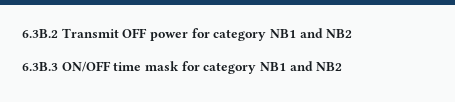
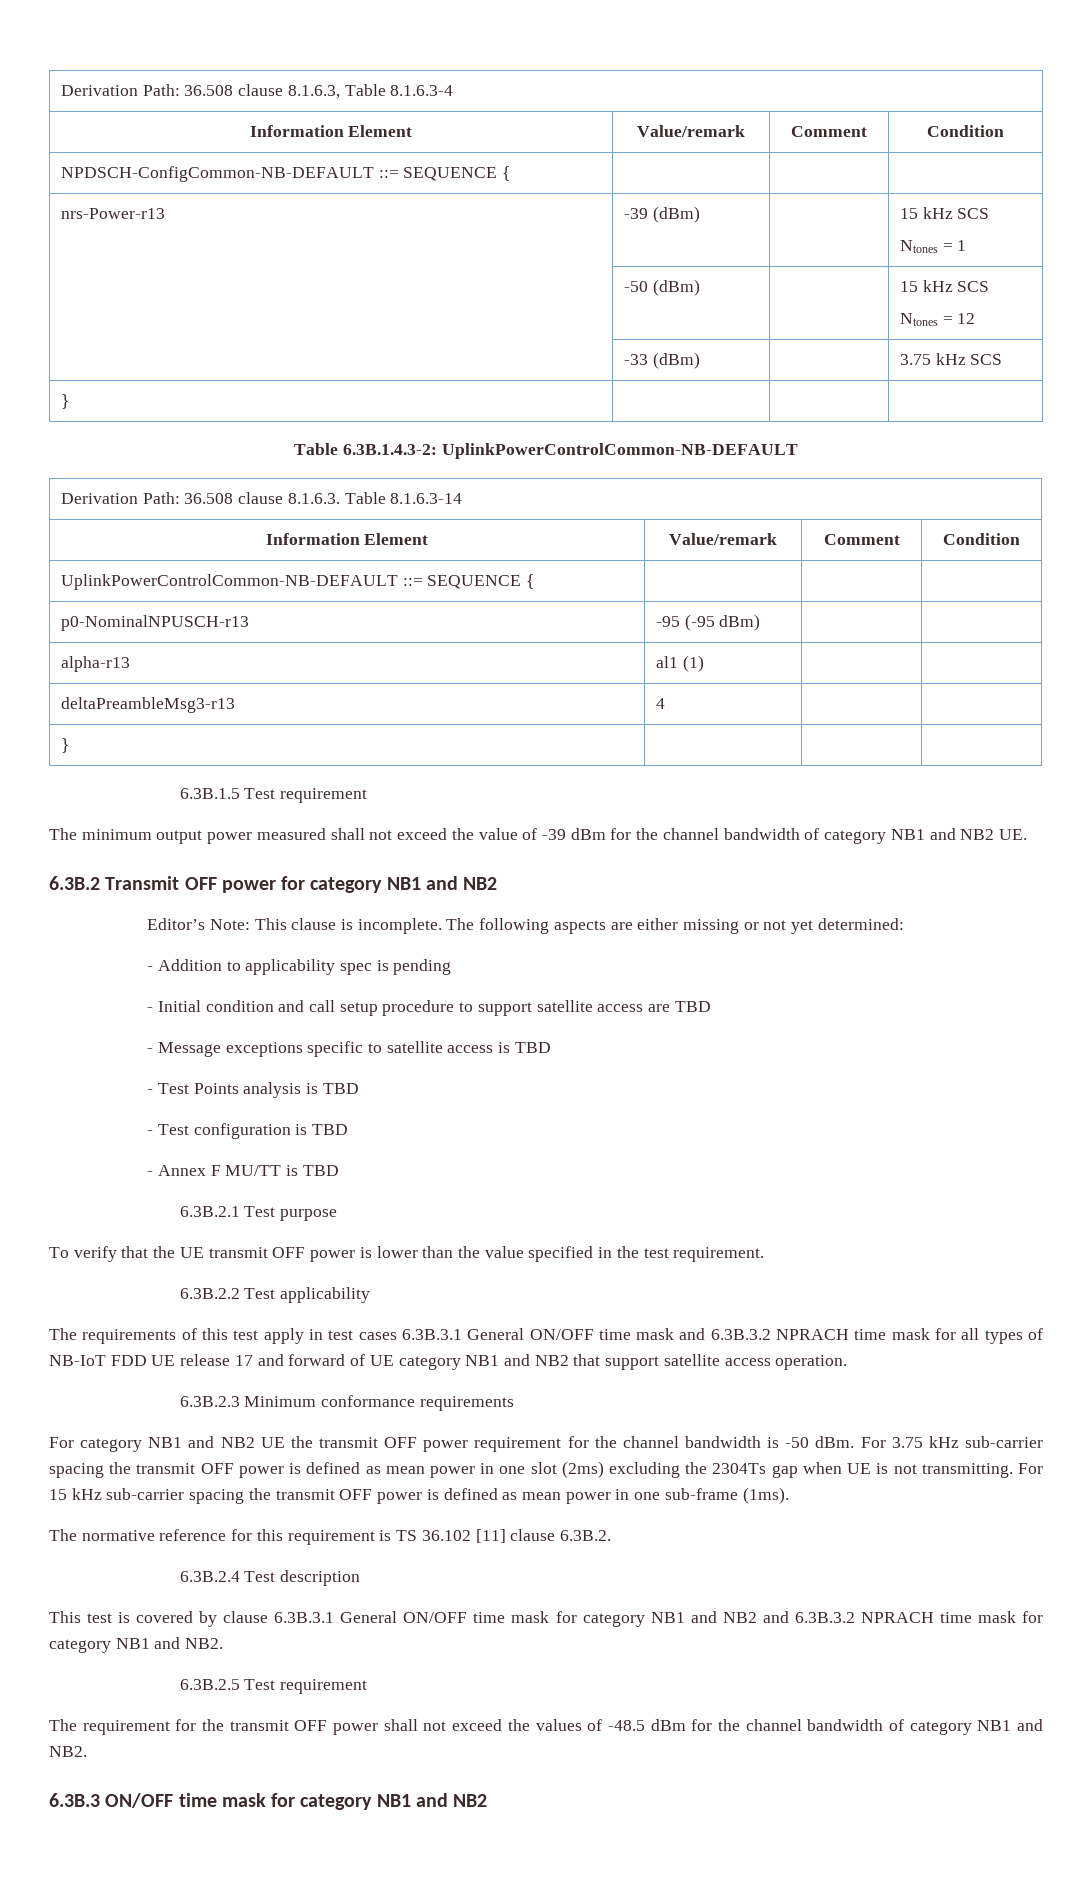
(22, 33) none -> [60,84,454,99] [249,125,413,137] [637,125,745,137] [791,126,867,137] [927,125,1004,137] [60,166,511,182] [60,208,165,219] [623,206,700,223] [899,207,990,219] [899,240,967,253] [623,279,700,296] [899,280,990,292] [899,313,976,326] [623,352,700,369] [899,353,1003,365] [60,394,69,409] [294,443,798,459] [60,492,463,504] [265,533,429,545] [669,533,777,545] [823,534,900,545] [943,533,1020,545] [60,574,535,590] [60,615,249,631] [655,614,761,631] [60,656,130,672] [655,655,704,672] [60,697,235,713] [655,698,665,709] [60,738,69,753] [179,788,368,803] [49,828,1027,844] Derivation Path: 36.508 clause 8.1.6.3, Table 8.1.6.3-4 // Information Element | Value/remark | Comment | Condition // NPDSCH-ConfigCommon-NB-DEFAULT ::= SEQUENCE { | | | // nrs-Power-r13 | -39 (dBm) | | 15 kHz SCS // Ntones = 1 // | -50 (dBm) | | 15 kHz SCS // Ntones = 12 // | -33 (dBm) | | 3.75 kHz SCS // } | | | // Table 6.3B.1.4.3-2: UplinkPowerControlCommon-NB-DEFAULT // Derivation Path: 36.508 clause 8.1.6.3. Table 8.1.6.3-14 // Information Element | Value/remark | Comment | Condition // UplinkPowerControlCommon-NB-DEFAULT ::= SEQUENCE { | | | // p0-NominalNPUSCH-r13 | -95 (-95 dBm) | | // alpha-r13 | al1 (1) | | // deltaPreambleMsg3-r13 | 4 | | // } | | | // 6.3B.1.5 Test requirement // The minimum output power measured shall not exceed the value of -39 dBm for the channel bandwidth of category NB1 and NB2 UE. //
(353, 33) none -> [147,918,904,934] [147,959,452,975] [147,1000,711,1016] [147,1041,551,1057] [147,1082,359,1098] [147,1123,348,1139] [147,1165,339,1176] [179,1206,338,1221] [49,1246,765,1262] [179,1287,371,1303] [49,1328,1044,1344] [49,1354,848,1370] [179,1395,514,1411] [49,1436,1043,1452] [49,1461,1044,1478] [49,1487,789,1504] [49,1529,611,1545] [179,1570,361,1586] [49,1611,1043,1627] [49,1637,224,1653] [179,1679,368,1694] [49,1719,1043,1735] [49,1746,87,1757] // Editor’s Note: This clause is incomplete. The following aspects are either missing or not yet determined: // - Addition to applicability spec is pending // - Initial condition and call setup procedure to support satellite access are TBD // - Message exceptions specific to satellite access is TBD // - Test Points analysis is TBD // - Test configuration is TBD // - Annex F MU/TT is TBD // 6.3B.2.1 Test purpose // To verify that the UE transmit OFF power is lower than the value specified in the test requirement. // 6.3B.2.2 Test applicability // The requirements of this test apply in test cases 6.3B.3.1 General ON/OFF time mask and 6.3B.3.2 NPRACH time mask for all types of NB-IoT FDD UE release 17 and forward of UE category NB1 and NB2 that support satellite access operation. // 6.3B.2.3 Minimum conformance requirements // For category NB1 and NB2 UE the transmit OFF power requirement for the channel bandwidth is -50 dBm. For 3.75 kHz sub-carrier spacing the transmit OFF power is defined as mean power in one slot (2ms) excluding the 2304Ts gap when UE is not transmitting. For 15 kHz sub-carrier spacing the transmit OFF power is defined as mean power in one sub-frame (1ms). // The normative reference for this requirement is TS 36.102 [11] clause 6.3B.2. // 6.3B.2.4 Test description // This test is covered by clause 6.3B.3.1 General ON/OFF time mask for category NB1 and NB2 and 6.3B.3.2 NPRACH time mask for category NB1 and NB2. // 6.3B.2.5 Test requirement // The requirement for the transmit OFF power shall not exceed the values of -48.5 dBm for the channel bandwidth of category NB1 and NB2.

